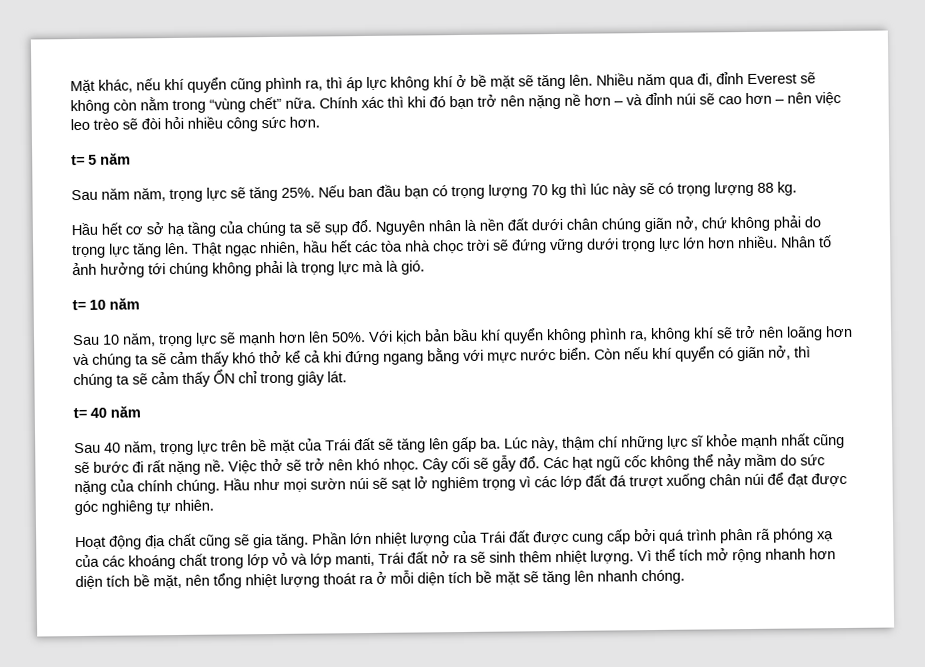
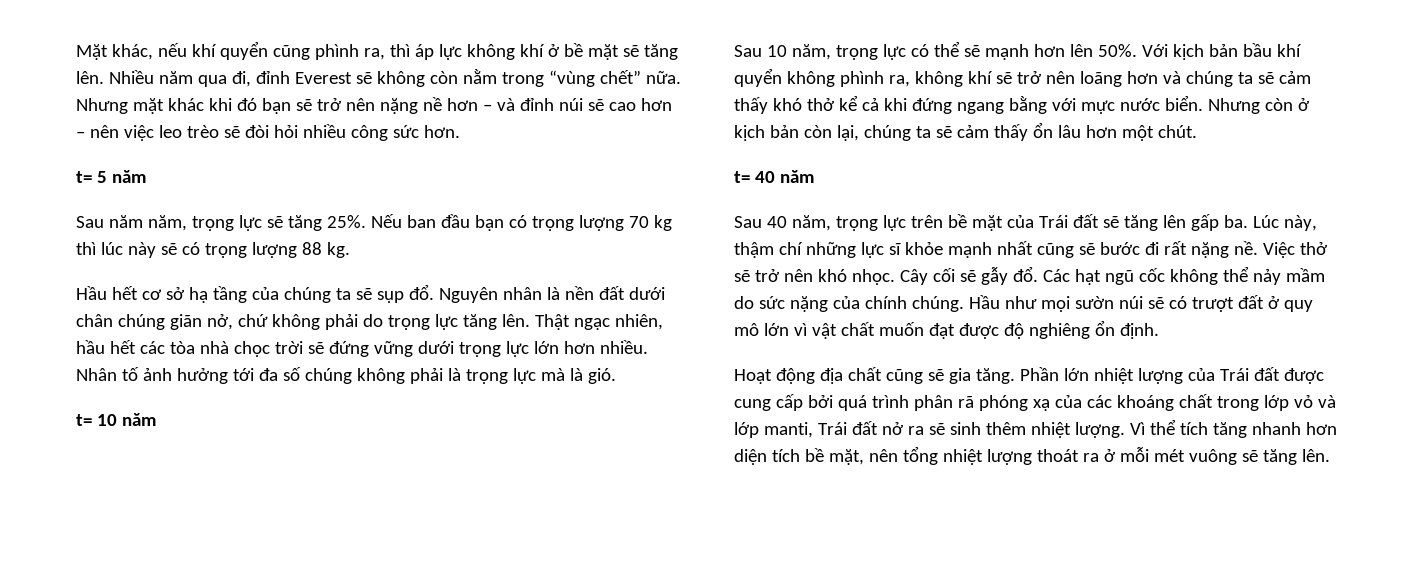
[319,96,404,109] Chính xác thì -> [76,98,204,114] Nhưng mặt khác
(474, 102) none -> [295,99,312,111] sẽ
(166, 269) none -> [258,367,301,381] đa số
(217, 339) none -> [910,41,960,57] có thể
[594,345,811,362] [73,369,347,389] Còn nếu khí quyển có giãn nở, thì chúng ta sẽ cảm thấy ỔN chỉ trong giây lát. -> [1207,98,1309,114] [734,122,1197,141] Nhưng còn ở kịch bản còn lại, chúng ta sẽ cảm thấy ổn lâu hơn một chút.
[391,472,847,492] [74,499,214,516] sạt lở nghiêm trọng vì các lớp đất đá trượt xuống chân núi để đạt được góc nghiêng tự nhiên. -> [1168,295,1313,312] [734,320,1159,339] có trượt đất ở quy mô lớn vì vật chất muốn đạt được độ nghiêng ổn định.
[706,548,762,564] mở rộng -> [1212,422,1247,438] tăng
[417,569,685,586] diện tích bề mặt sẽ tăng lên nhanh chóng. -> [1153,449,1330,465] mét vuông sẽ tăng lên.

